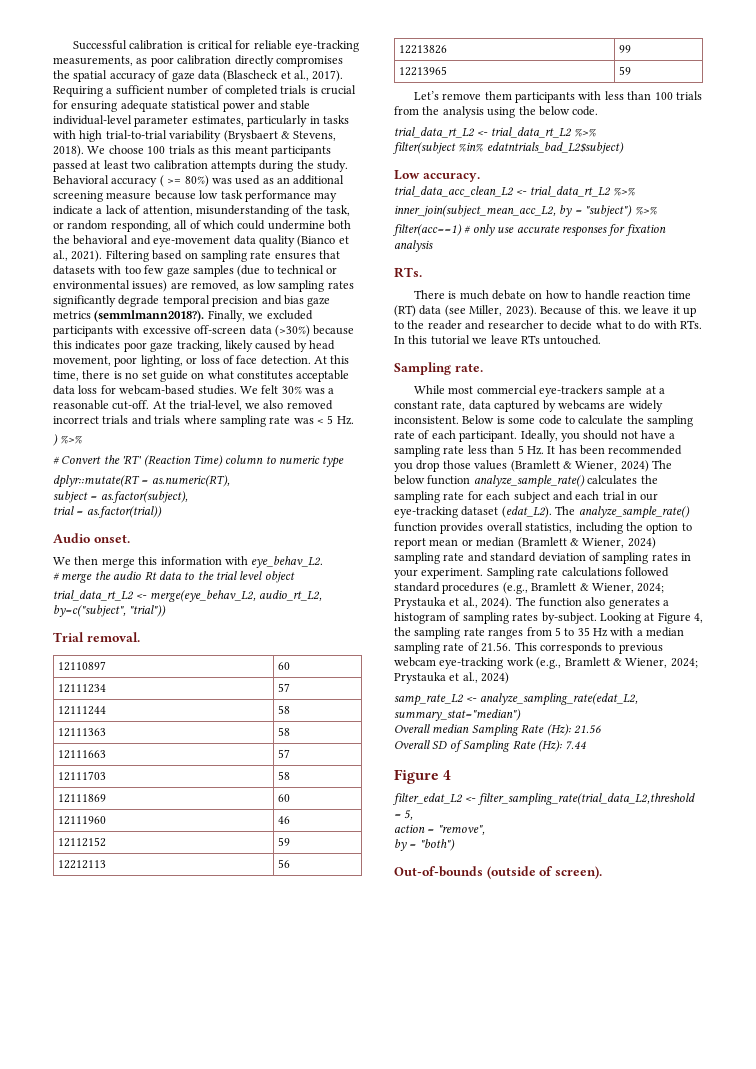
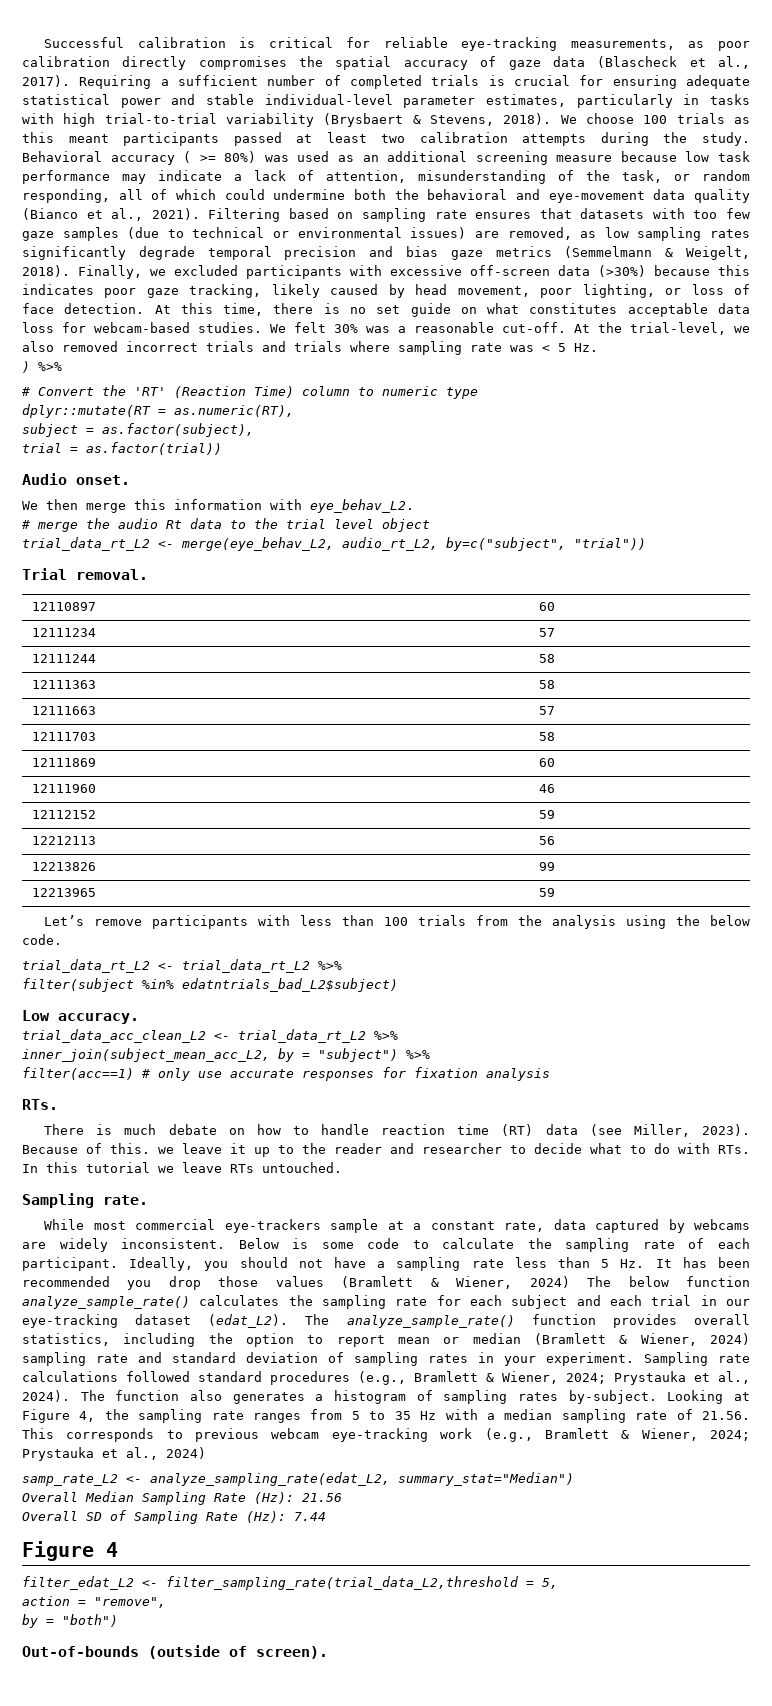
[94,310,205,322] (semmlmann2018?). -> [564,246,750,260] [22,265,70,277] (Semmelmann & Weigelt, 2018).
[484,91,512,100] them -> (143, 922) none
[394,709,521,721] [394,724,470,733] summary_stat="median") // Overall median -> [398,1472,574,1486] [22,1491,134,1502] summary_stat="Median") // Overall Median

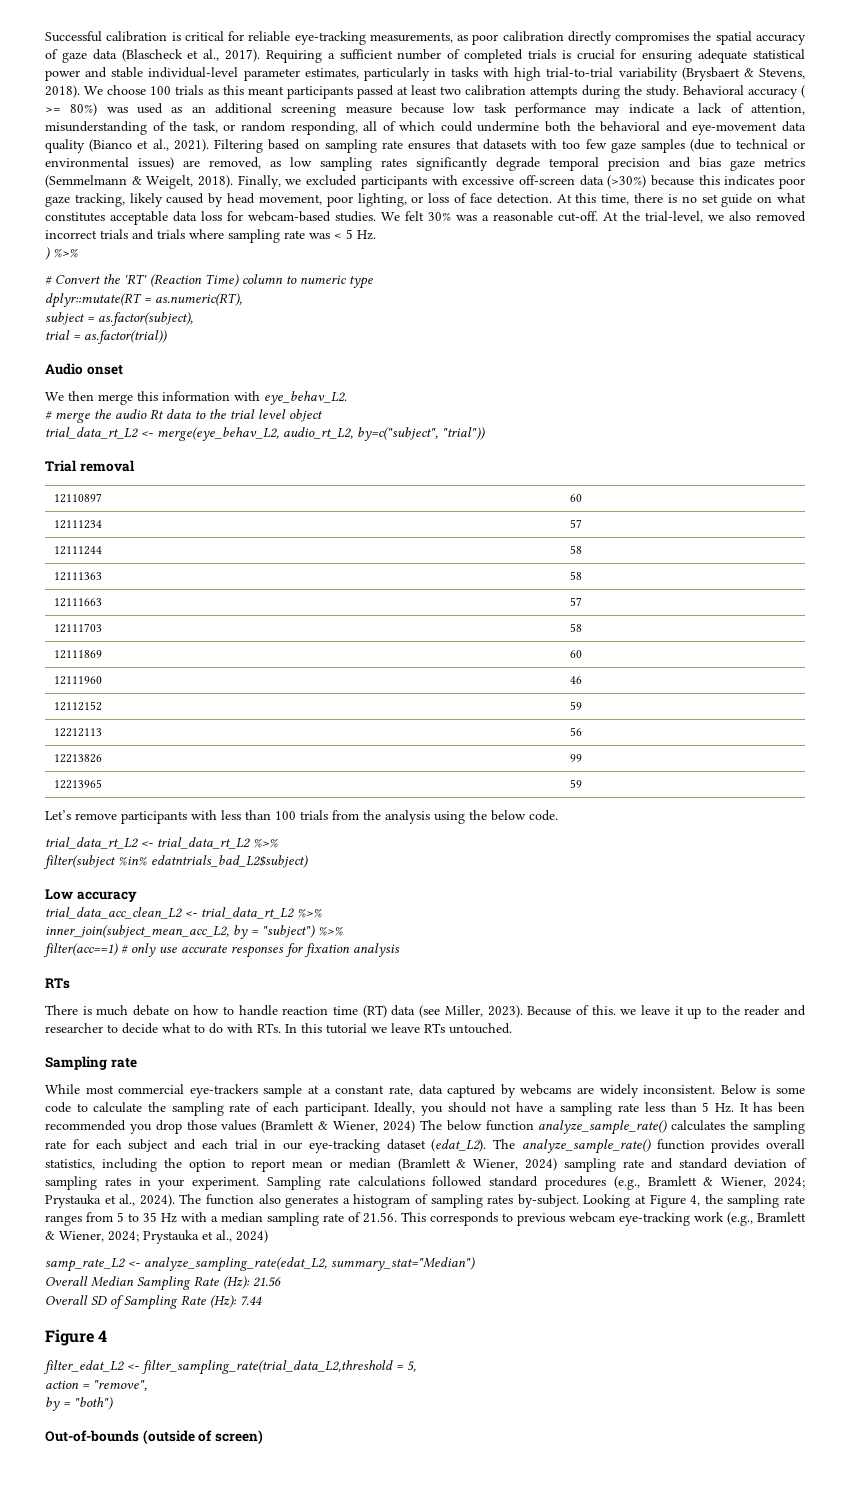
[76,475,130,485] onset. -> [86,365,123,375] onset
[76,569,148,580] removal. -> [79,460,135,472] removal
[58,1013,139,1024] accuracy. -> [76,891,137,902] accuracy
[22,1099,58,1110] RTs. -> [45,978,70,989] RTs
[103,1195,148,1205] rate. -> [110,1058,137,1068] rate
[256,1646,328,1659] screen). -> [214,1430,263,1444] screen)

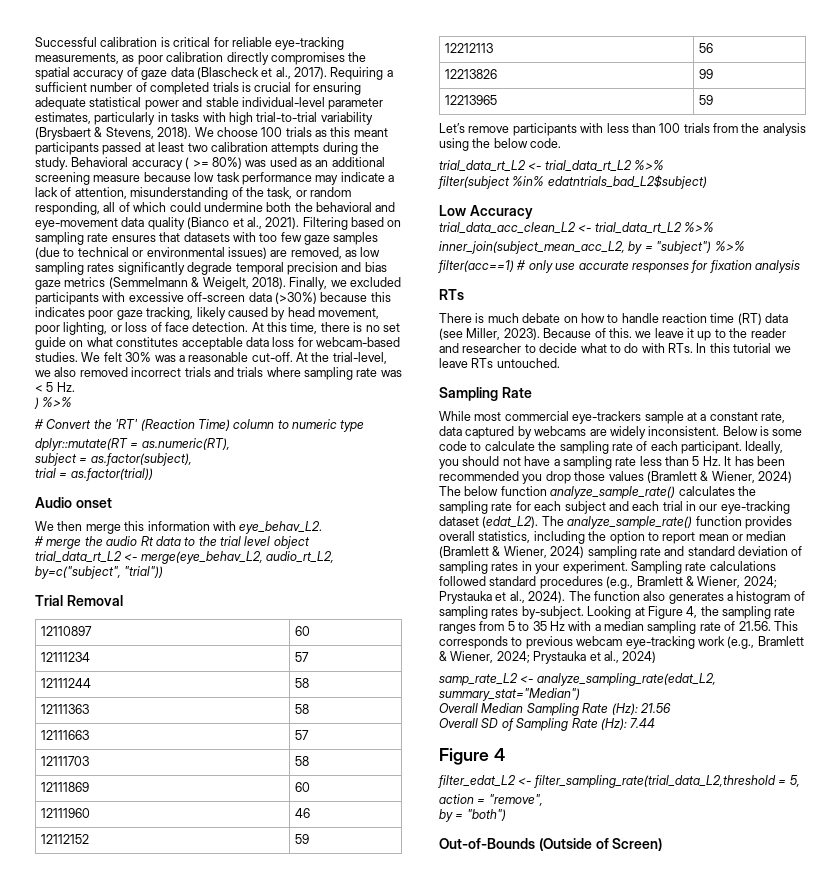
[79,460,135,472] removal -> [66,595,123,606] Removal
[76,891,137,902] accuracy -> [469,205,533,219] Accuracy
[110,1058,137,1068] rate -> [501,387,532,398] Rate
[45,1430,263,1444] Out-of-bounds (outside of screen) -> [439,838,663,851] Out-of-Bounds (Outside of Screen)

